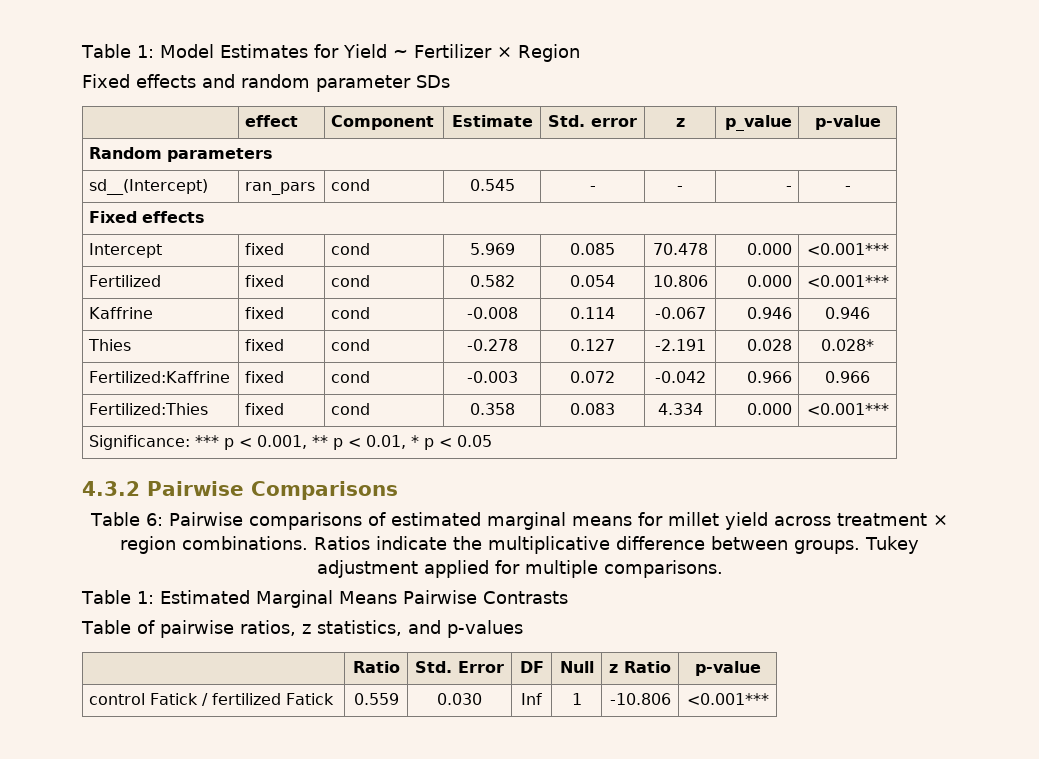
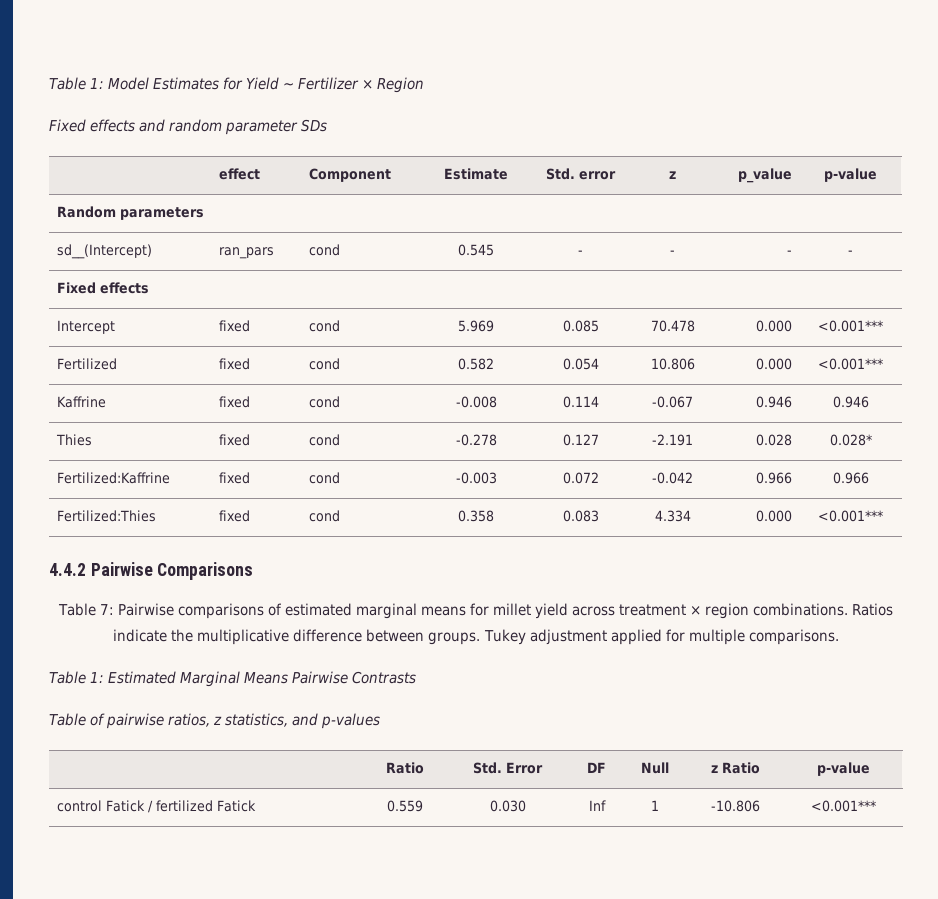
[89,435,493,450] [82,481,140,496] // Significance: *** p < 0.001, ** p < 0.01, * p < 0.05 // 4.3.2 -> [49,563,86,576] // 4.4.2
[145,513,163,526] 6: -> [99,604,114,615] 7:

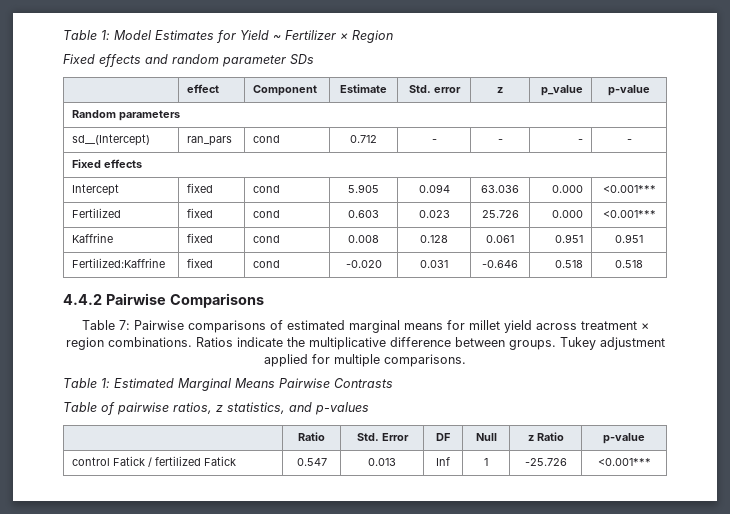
[458,244,494,256] 0.545 -> [350,135,377,143] 0.712
[458,320,494,332] [562,320,599,332] [650,320,695,332] 5.969 | 0.085 | 70.478 -> [348,184,379,193] [418,184,450,193] [481,185,519,193] 5.905 | 0.094 | 63.036
[458,358,494,370] [562,358,599,370] [650,358,695,370] 0.582 | 0.054 | 10.806 -> [348,210,379,218] [418,210,450,218] [481,210,519,218] 0.603 | 0.023 | 25.726
[455,396,497,408] [562,396,599,408] [652,396,693,408] [756,396,793,408] [832,396,869,408] [55,434,92,446] [218,434,250,446] [308,434,340,446] [455,434,497,446] [562,434,599,446] [652,434,693,446] [756,434,793,446] [829,434,872,446] [56,472,170,484] [218,472,250,484] [308,472,340,484] [455,472,497,484] [562,472,599,484] [652,472,693,484] [756,472,793,484] [832,472,869,484] [56,510,156,522] [218,510,250,522] [308,510,340,522] [458,510,494,522] [562,510,599,522] [654,510,691,522] [756,510,793,522] [818,510,883,522] -0.008 | 0.114 | -0.067 | 0.946 | 0.946 // Thies | fixed | cond | -0.278 | 0.127 | -2.191 | 0.028 | 0.028* // Fertilized:Kaffrine | fixed | cond | -0.003 | 0.072 | -0.042 | 0.966 | 0.966 // Fertilized:Thies | fixed | cond | 0.358 | 0.083 | 4.334 | 0.000 | <0.001*** -> [348,235,379,243] [420,235,448,243] [486,235,514,243] [555,234,584,243] [615,234,643,243] [71,258,165,268] [186,258,213,268] [252,260,280,268] [345,260,382,268] [420,260,448,268] [482,260,518,268] [555,260,584,268] [615,260,643,268] 0.008 | 0.128 | 0.061 | 0.951 | 0.951 // Fertilized:Kaffrine | fixed | cond | -0.020 | 0.031 | -0.646 | 0.518 | 0.518
[387,800,423,812] [489,800,526,812] 0.559 | 0.030 -> [296,458,327,466] [368,458,396,466] 0.547 | 0.013
[710,800,760,812] -10.806 -> [524,458,567,466] -25.726

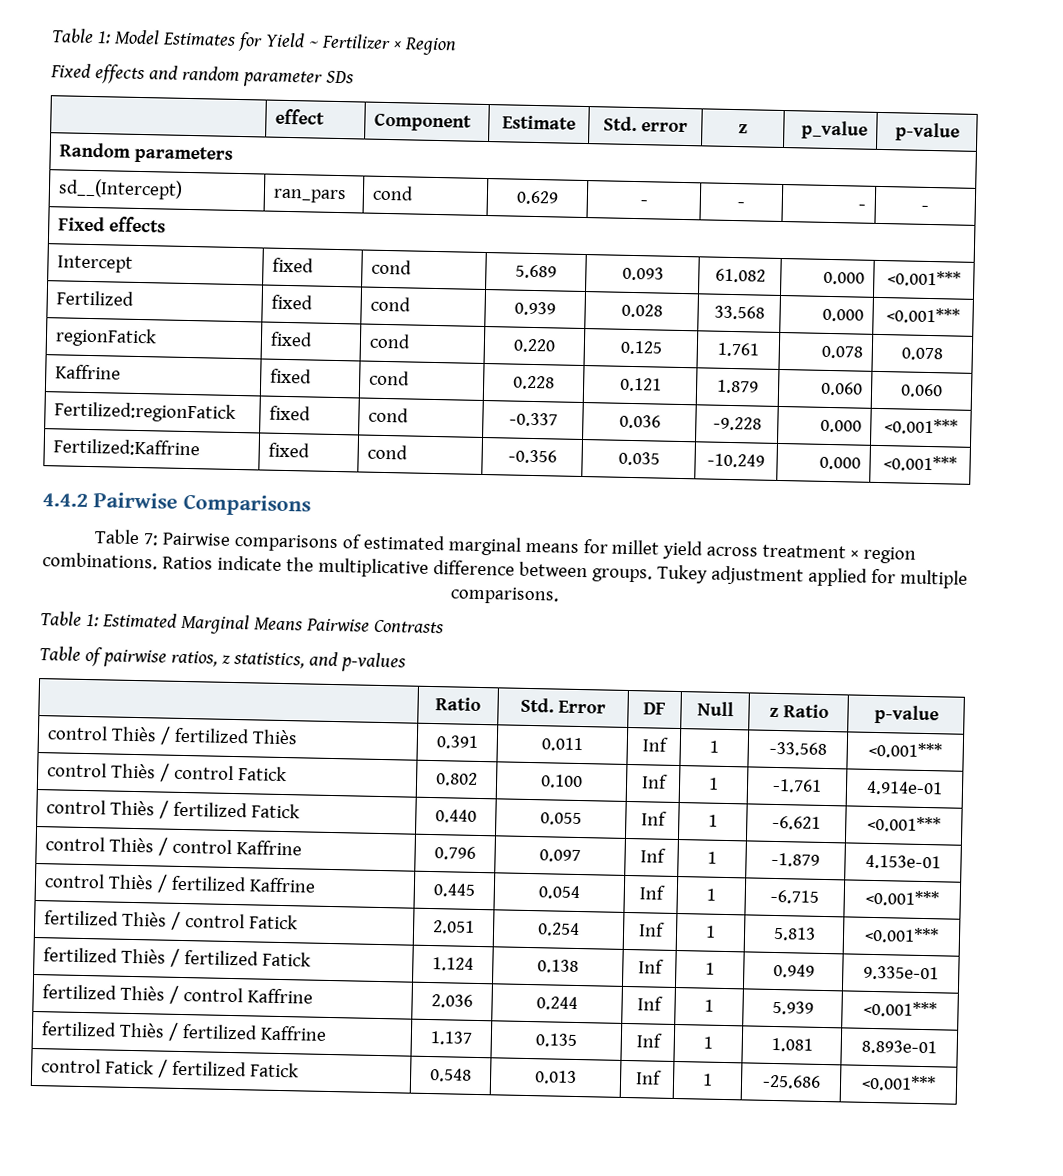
[350,135,377,143] 0.712 -> [516,190,559,205] 0.629
[348,184,379,193] [418,184,450,193] [481,185,519,193] 5.905 | 0.094 | 63.036 -> [515,264,557,279] [621,266,664,281] [714,268,766,283] 5.689 | 0.093 | 61.082
[348,210,379,218] [418,210,450,218] [481,210,519,218] [552,210,584,218] [602,210,656,218] [71,233,113,243] [186,233,213,243] [252,235,280,243] [348,235,379,243] [420,235,448,243] [486,235,514,243] [555,234,584,243] [615,234,643,243] [71,258,165,268] [186,258,213,268] [252,260,280,268] [345,260,382,268] [420,260,448,268] [482,260,518,268] [555,260,584,268] [615,260,643,268] 0.603 | 0.023 | 25.726 | 0.000 | <0.001*** // Kaffrine | fixed | cond | 0.008 | 0.128 | 0.061 | 0.951 | 0.951 // Fertilized:Kaffrine | fixed | cond | -0.020 | 0.031 | -0.646 | 0.518 | 0.518 -> [514,301,556,316] [620,303,663,318] [713,305,765,320] [822,308,865,322] [886,307,960,324] [54,327,157,348] [269,331,313,347] [368,333,411,349] [513,338,556,353] [619,340,663,355] [717,342,759,357] [821,345,864,359] [901,347,943,361] [54,364,121,380] [269,368,312,384] [368,370,410,386] [513,375,555,390] [619,377,662,392] [716,379,759,394] [820,381,864,396] [900,383,943,398] [53,401,236,423] [268,405,311,421] [367,407,409,423] [508,412,558,427] [618,414,661,429] [712,416,762,431] [820,419,863,433] [884,418,958,435] [52,438,200,457] [267,442,310,458] [366,444,408,460] [507,449,557,464] [617,451,660,466] [707,453,765,468] [819,456,862,470] [883,455,957,472] 0.939 | 0.028 | 33.568 | 0.000 | <0.001*** // regionFatick | fixed | cond | 0.220 | 0.125 | 1.761 | 0.078 | 0.078 // Kaffrine | fixed | cond | 0.228 | 0.121 | 1.879 | 0.060 | 0.060 // Fertilized:regionFatick | fixed | cond | -0.337 | 0.036 | -9.228 | 0.000 | <0.001*** // Fertilized:Kaffrine | fixed | cond | -0.356 | 0.035 | -10.249 | 0.000 | <0.001***
(645, 438) none -> [46,725,298,745] [436,735,478,749] [541,737,583,752] [641,737,668,752] [709,740,719,753] [768,741,827,757] [868,741,942,759] [46,762,287,782] [435,772,478,786] [540,774,583,789] [640,774,668,789] [708,777,719,790] [772,778,822,793] [866,780,943,796] [45,799,300,819] [435,809,477,823] [540,812,582,826] [640,811,667,826] [708,814,718,827] [772,815,821,830] [867,815,941,833] [44,836,302,856] [434,846,476,860] [539,849,581,863] [639,848,666,863] [707,851,717,864] [771,852,820,867] [865,854,941,870] [43,873,316,893] [433,883,475,897] [538,885,580,900] [638,885,665,900] [706,888,716,901] [770,889,819,904] [865,889,939,907] [43,910,298,930] [432,920,475,934] [537,922,580,937] [637,922,665,937] [705,925,716,938] [772,926,816,941] [864,926,939,944] [42,947,311,967] [432,957,474,971] [537,959,579,974] [637,959,664,974] [705,962,715,975] [772,963,815,978] [863,965,939,981] [41,984,313,1004] [431,994,473,1008] [536,996,578,1011] [636,996,663,1011] [704,999,714,1012] [771,1000,814,1015] [863,1000,937,1018] [40,1021,327,1041] [430,1031,473,1045] [535,1033,577,1048] [635,1033,663,1048] [703,1036,713,1049] [770,1037,813,1052] [861,1039,937,1055] // control Thiès / fertilized Thiès | 0.391 | 0.011 | Inf | 1 | -33.568 | <0.001*** // control Thiès / control Fatick | 0.802 | 0.100 | Inf | 1 | -1.761 | 4.914e-01 // control Thiès / fertilized Fatick | 0.440 | 0.055 | Inf | 1 | -6.621 | <0.001*** // control Thiès / control Kaffrine | 0.796 | 0.097 | Inf | 1 | -1.879 | 4.153e-01 // control Thiès / fertilized Kaffrine | 0.445 | 0.054 | Inf | 1 | -6.715 | <0.001*** // fertilized Thiès / control Fatick | 2.051 | 0.254 | Inf | 1 | 5.813 | <0.001*** // fertilized Thiès / fertilized Fatick | 1.124 | 0.138 | Inf | 1 | 0.949 | 9.335e-01 // fertilized Thiès / control Kaffrine | 2.036 | 0.244 | Inf | 1 | 5.939 | <0.001*** // fertilized Thiès / fertilized Kaffrine | 1.137 | 0.135 | Inf | 1 | 1.081 | 8.893e-01
[296,458,327,466] 0.547 -> [429,1068,472,1082] 0.548
[524,458,567,466] -25.726 -> [761,1074,821,1089] -25.686

